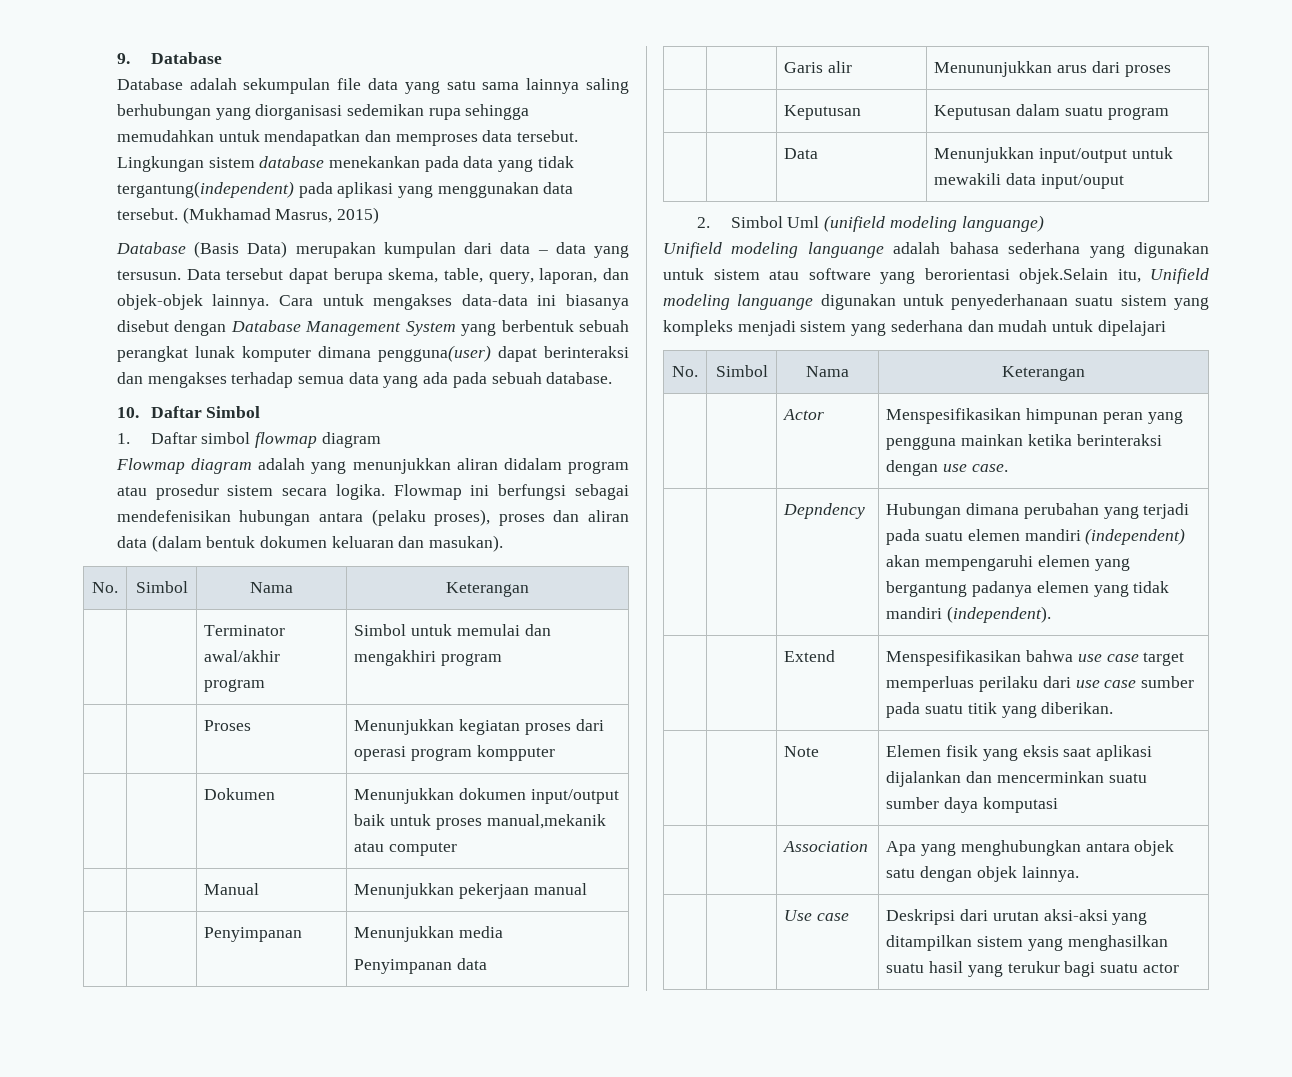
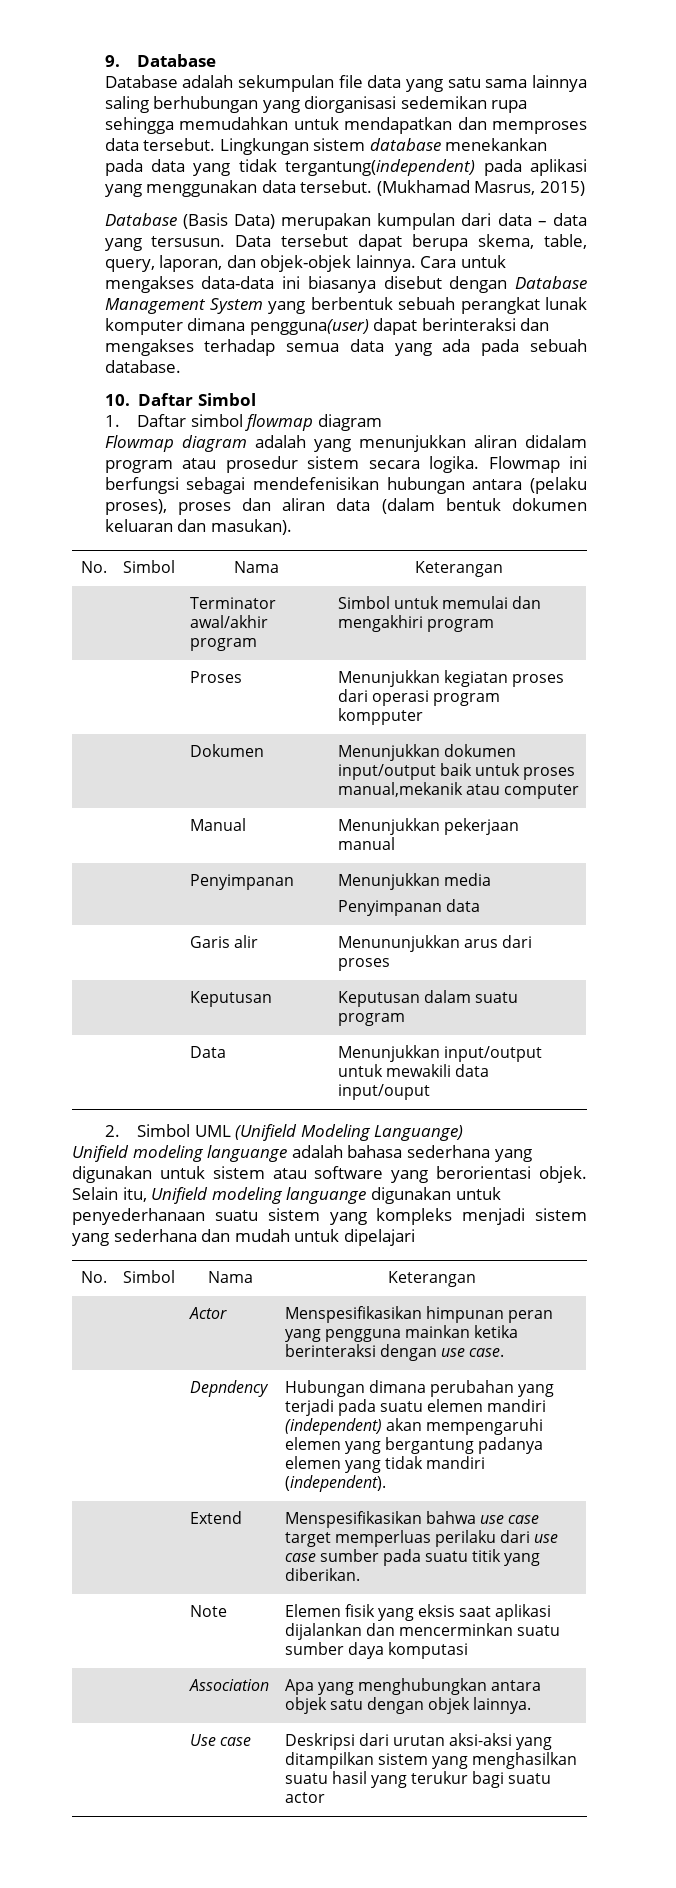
[787,215,1044,232] Uml (unifield modeling languange) -> [194,1124,464,1141] UML (Unifield Modeling Languange)
[1019,268,1108,284] objek.Selain -> [539,1166,587,1183] [72,1187,118,1200] objek. Selain

